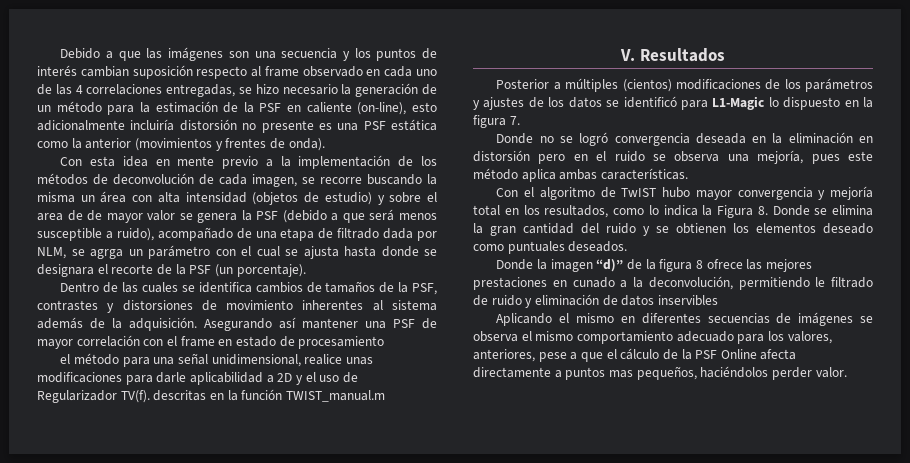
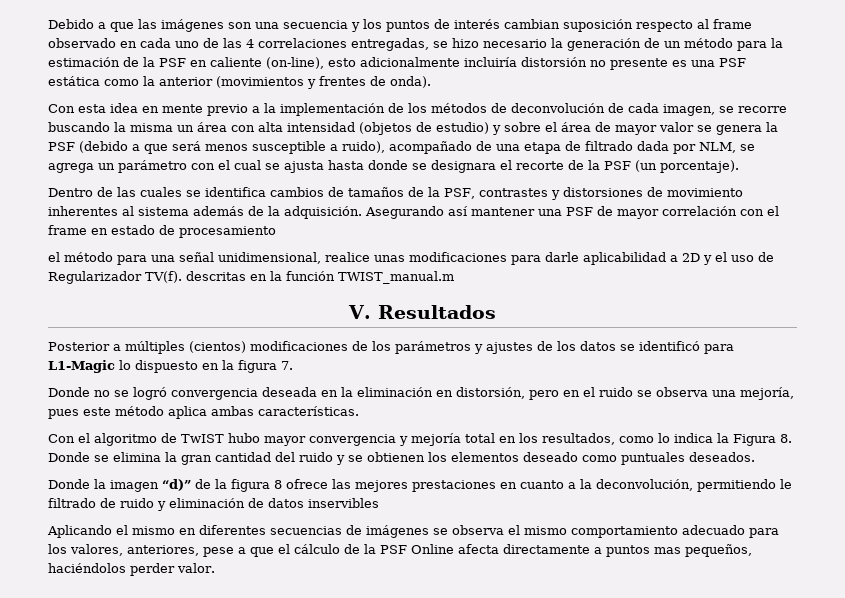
[37,210,83,221] area de -> [561,122,591,132] área
[90,249,123,259] agrga -> [48,163,94,173] agrega
[473,150,530,162] distorsión -> [456,387,525,399] distorsión,
[572,277,615,288] cunado -> [520,480,564,489] cuanto

